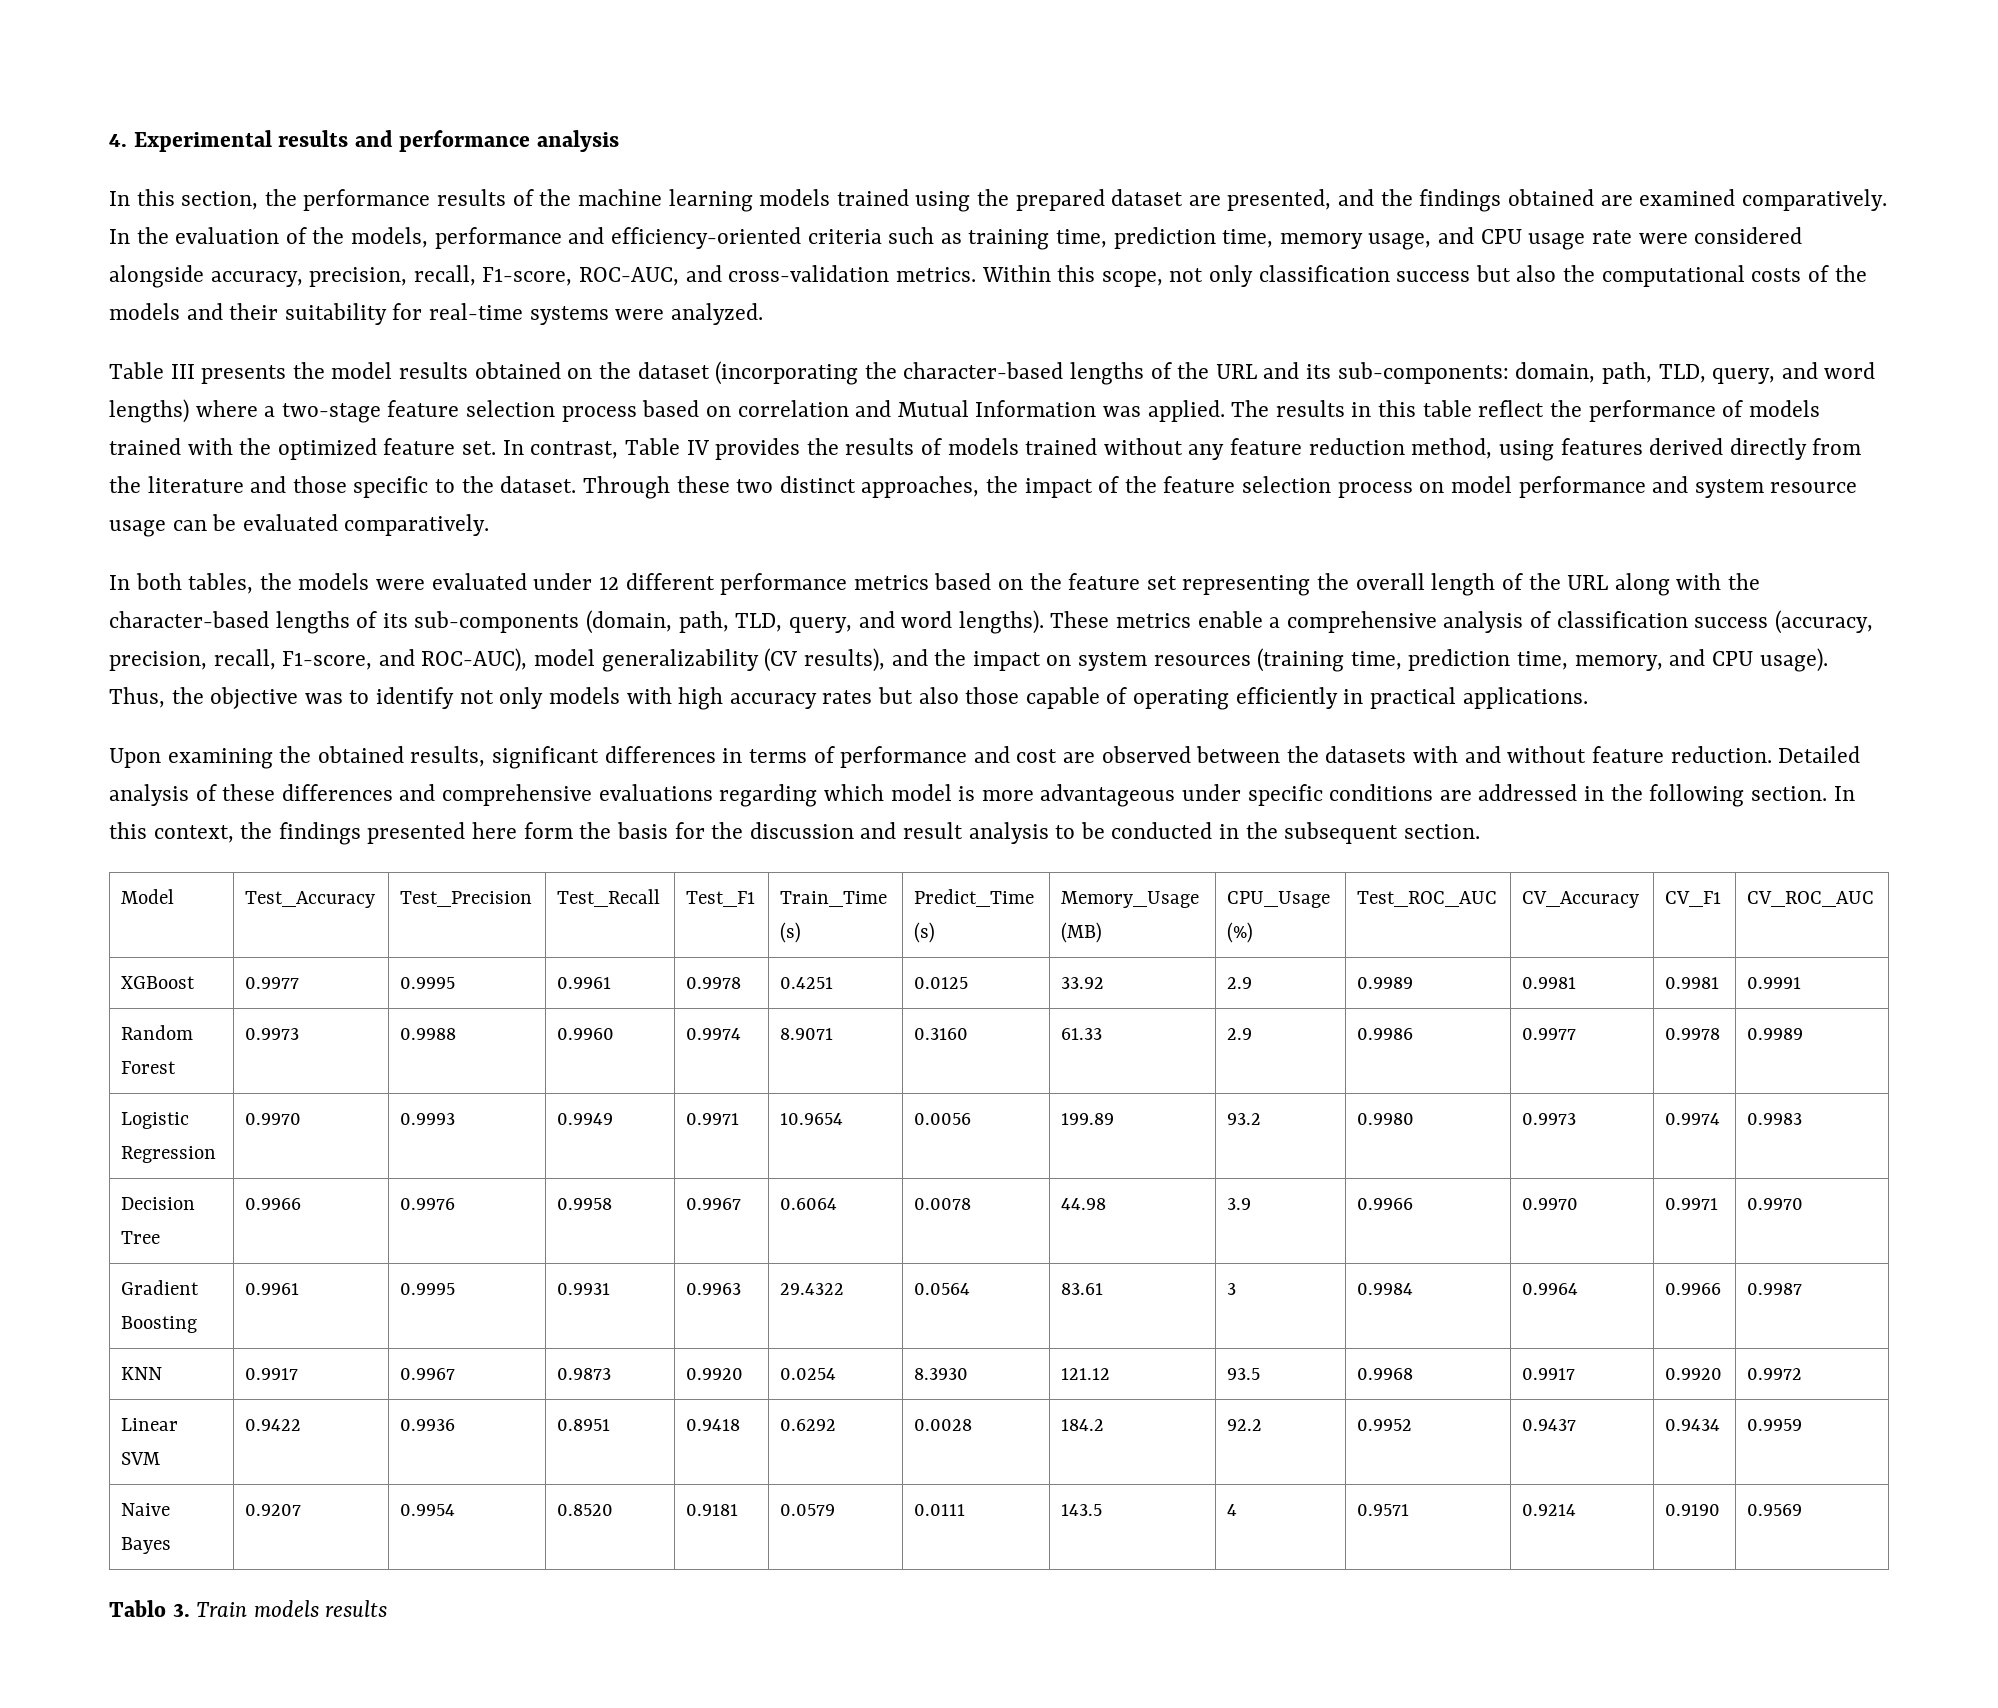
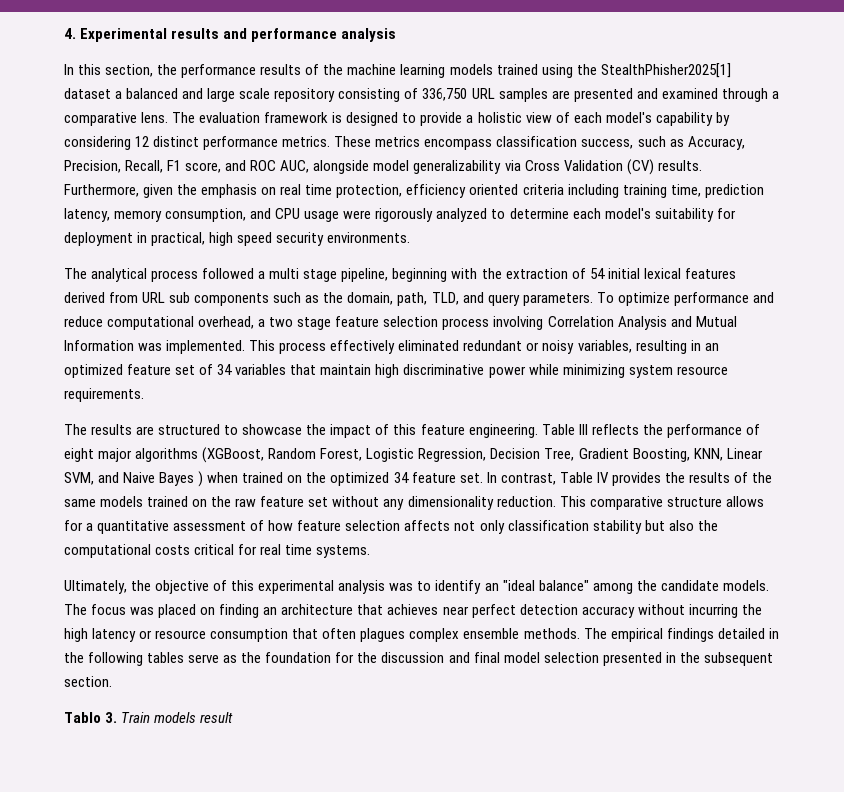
[1015,189,1887,212] [109,227,1803,250] [109,265,1867,288] [109,303,763,325] [109,361,1876,385] [109,399,1820,423] [109,438,233,455] prepared dataset are presented, and the findings obtained are examined comparatively. In the evaluation of the models, performance and efficiency-oriented criteria such as training time, prediction time, memory usage, and CPU usage rate were considered alongside accuracy, precision, recall, F1-score, ROC-AUC, and cross-validation metrics. Within this scope, not only classification success but also the computational costs of the models and their suitability for real-time systems were analyzed. // Table III presents the model results obtained on the dataset (incorporating the character-based lengths of the URL and its sub-components: domain, path, TLD, query, and word lengths) where a two-stage feature selection process based on correlation and Mutual Information was applied. The results in this table reflect the performance of models trained with -> [600,63,731,78] [64,88,779,102] [64,112,730,126] [64,136,745,150] [64,159,702,175] [64,184,764,198] [64,208,736,222] [64,232,411,246] [64,268,736,282] [64,292,774,306] [64,316,737,330] [64,340,719,354] [64,364,728,378] [64,388,144,402] [64,424,760,438] [64,447,763,463] [64,471,303,487] StealthPhisher2025[1] dataset a balanced and large scale repository consisting of 336,750 URL samples are presented and examined through a comparative lens. The evaluation framework is designed to provide a holistic view of each model's capability by considering 12 distinct performance metrics. These metrics encompass classification success, such as Accuracy, Precision, Recall, F1 score, and ROC AUC, alongside model generalizability via Cross Validation (CV) results. Furthermore, given the emphasis on real time protection, efficiency oriented criteria including training time, prediction latency, memory consumption, and CPU usage were rigorously analyzed to determine each model's suitability for deployment in practical, high speed security environments. // The analytical process followed a multi stage pipeline, beginning with the extraction of 54 initial lexical features derived from URL sub components such as the domain, path, TLD, and query parameters. To optimize performance and reduce computational overhead, a two stage feature selection process involving Correlation Analysis and Mutual Information was implemented. This process effectively eliminated redundant or noisy variables, resulting in an optimized feature set of 34 variables that maintain high discriminative power while minimizing system resource requirements. // The results are structured to showcase the impact of this feature engineering. Table III reflects the performance of eight major algorithms (XGBoost, Random Forest, Logistic Regression, Decision Tree, Gradient Boosting, KNN, Linear SVM, and Naive Bayes ) when trained on
(377, 449) none -> [393,472,409,483] 34
[947,438,1862,461] [109,476,1858,499] [109,514,490,537] [109,573,1760,596] [109,610,1873,634] [109,648,1828,672] [109,687,1588,710] [109,746,1861,769] [109,784,1855,807] [109,822,1480,845] [121,889,175,904] [245,891,376,908] [400,891,533,907] [557,889,661,907] [686,891,756,907] [780,891,888,907] [780,922,802,943] [914,889,1035,907] [914,922,936,943] [1061,891,1200,908] [1061,922,1103,943] [1227,891,1331,908] [1227,922,1254,943] [1357,891,1498,907] [1522,891,1640,908] [1665,891,1722,907] [1747,891,1875,907] [121,976,196,989] [245,977,300,989] [400,977,456,989] [557,977,612,989] [686,977,742,989] [780,977,834,989] [914,977,969,989] [1061,977,1105,989] [1227,977,1253,989] [1357,977,1414,989] [1522,977,1577,989] [1665,977,1720,989] [1747,977,1802,989] [121,1025,194,1040] [121,1061,177,1074] [245,1028,300,1040] [400,1028,457,1040] [557,1028,615,1040] [686,1028,742,1040] [780,1028,834,1040] [914,1028,969,1040] [1061,1028,1103,1040] [1227,1028,1253,1040] [1357,1028,1414,1040] [1522,1028,1577,1040] [1665,1028,1721,1040] [1747,1028,1804,1040] [121,1112,190,1129] [121,1146,217,1163] [245,1113,302,1125] [400,1113,456,1125] [557,1113,614,1125] [686,1113,740,1125] [780,1113,844,1125] [914,1113,972,1125] [1061,1113,1115,1125] [1227,1113,1262,1125] [1357,1113,1415,1125] [1522,1113,1577,1125] [1665,1113,1721,1125] [1747,1113,1803,1125] [121,1197,196,1210] [121,1231,161,1244] [245,1198,302,1210] [400,1198,456,1210] [557,1198,613,1210] [686,1198,742,1210] [780,1198,838,1210] [914,1198,972,1210] [1061,1198,1107,1210] [1227,1198,1252,1210] [1357,1198,1414,1210] [1522,1198,1579,1210] [1665,1198,1719,1210] [1747,1198,1804,1210] [121,1280,200,1295] [121,1316,198,1333] [245,1283,300,1295] [400,1283,456,1295] [557,1283,611,1295] [686,1283,742,1295] [780,1283,845,1295] [914,1283,971,1295] [1061,1283,1104,1295] [1227,1283,1237,1295] [1357,1283,1414,1295] [1522,1283,1579,1295] [1665,1283,1722,1295] [1747,1283,1803,1295] [121,1367,163,1380] [245,1368,299,1380] [400,1368,456,1380] [557,1368,612,1380] [686,1368,744,1380] [780,1368,837,1380] [914,1368,969,1380] [1061,1368,1111,1380] [1227,1368,1261,1380] [1357,1368,1414,1380] [1522,1368,1576,1380] [1665,1368,1723,1380] [1747,1368,1803,1380] [121,1418,179,1431] [121,1452,161,1465] [245,1419,302,1431] [400,1419,456,1431] [557,1419,611,1431] [686,1419,741,1431] [780,1419,837,1431] [914,1419,973,1431] [1061,1419,1105,1431] [1227,1419,1263,1431] [1357,1419,1413,1431] [1522,1419,1577,1431] [1665,1419,1721,1431] [1747,1419,1803,1431] [121,1503,171,1516] [121,1537,172,1554] [245,1504,302,1516] [400,1504,456,1516] [557,1504,614,1516] [686,1504,739,1516] [780,1504,836,1516] [914,1504,966,1516] [1061,1504,1103,1516] [1227,1504,1238,1516] [1357,1504,1410,1516] [1522,1504,1577,1516] [1665,1504,1721,1516] [1747,1504,1803,1516] models trained without any feature reduction method, using features derived directly from the literature and those specific to the dataset. Through these two distinct approaches, the impact of the feature selection process on model performance and system resource usage can be evaluated comparatively. // In both tables, the models were evaluated under 12 different performance metrics based on the feature set representing the overall length of the URL along with the character-based lengths of its sub-components (domain, path, TLD, query, and word lengths). These metrics enable a comprehensive analysis of classification success (accuracy, precision, recall, F1-score, and ROC-AUC), model generalizability (CV results), and the impact on system resources (training time, prediction time, memory, and CPU usage). Thus, the objective was to identify not only models with high accuracy rates but also those capable of operating efficiently in practical applications. // Upon examining the obtained results, significant differences in terms of performance and cost are observed between the datasets with and without feature reduction. Detailed analysis of these differences and comprehensive evaluations regarding which model is more advantageous under specific conditions are addressed in the following section. In this context, the findings presented here form the basis for the discussion and result analysis to be conducted in the subsequent section. // Model | Test_Accuracy | Test_Precision | Test_Recall | Test_F1 | Train_Time (s) | Predict_Time (s) | Memory_Usage (MB) | CPU_Usage (%) | Test_ROC_AUC | CV_Accuracy | CV_F1 | CV_ROC_AUC // XGBoost | 0.9977 | 0.9995 | 0.9961 | 0.9978 | 0.4251 | 0.0125 | 33.92 | 2.9 | 0.9989 | 0.9981 | 0.9981 | 0.9991 // Random Forest | 0.9973 | 0.9988 | 0.9960 | 0.9974 | 8.9071 | 0.3160 | 61.33 | 2.9 | 0.9986 | 0.9977 | 0.9978 | 0.9989 // Logistic Regression | 0.9970 | 0.9993 | 0.9949 | 0.9971 | 10.9654 | 0.0056 | 199.89 | 93.2 | 0.9980 | 0.9973 | 0.9974 | 0.9983 // Decision Tree | 0.9966 | 0.9976 | 0.9958 | 0.9967 | 0.6064 | 0.0078 | 44.98 | 3.9 | 0.9966 | 0.9970 | 0.9971 | 0.9970 // Gradient Boosting | 0.9961 | 0.9995 | 0.9931 | 0.9963 | 29.4322 | 0.0564 | 83.61 | 3 | 0.9984 | 0.9964 | 0.9966 | 0.9987 // KNN | 0.9917 | 0.9967 | 0.9873 | 0.9920 | 0.0254 | 8.3930 | 121.12 | 93.5 | 0.9968 | 0.9917 | 0.9920 | 0.9972 // Linear SVM | 0.9422 | 0.9936 | 0.8951 | 0.9418 | 0.6292 | 0.0028 | 184.2 | 92.2 | 0.9952 | 0.9437 | 0.9434 | 0.9959 // Naive Bayes | 0.9207 | 0.9954 | 0.8520 | 0.9181 | 0.0579 | 0.0111 | 143.5 | 4 | 0.9571 | 0.9214 | 0.9190 | 0.9569 -> [752,472,773,483] [64,496,764,510] [64,520,718,534] [64,544,371,558] [64,580,769,594] [64,604,762,618] [64,628,779,642] [64,652,773,666] [64,676,112,687] the same models trained on the raw feature set without any dimensionality reduction. This comparative structure allows for a quantitative assessment of how feature selection affects not only classification stability but also the computational costs critical for real time systems. // Ultimately, the objective of this experimental analysis was to identify an "ideal balance" among the candidate models. The focus was placed on finding an architecture that achieves near perfect detection accuracy without incurring the high latency or resource consumption that often plagues complex ensemble methods. The empirical findings detailed in the following tables serve as the foundation for the discussion and final model selection presented in the subsequent section.
[325,1600,388,1617] results -> [200,712,234,723] result

